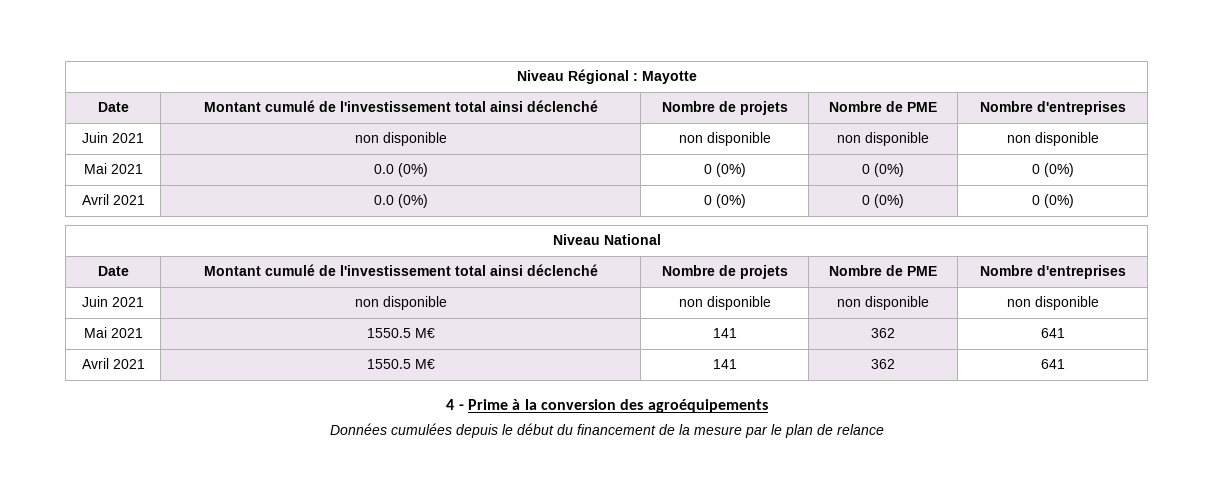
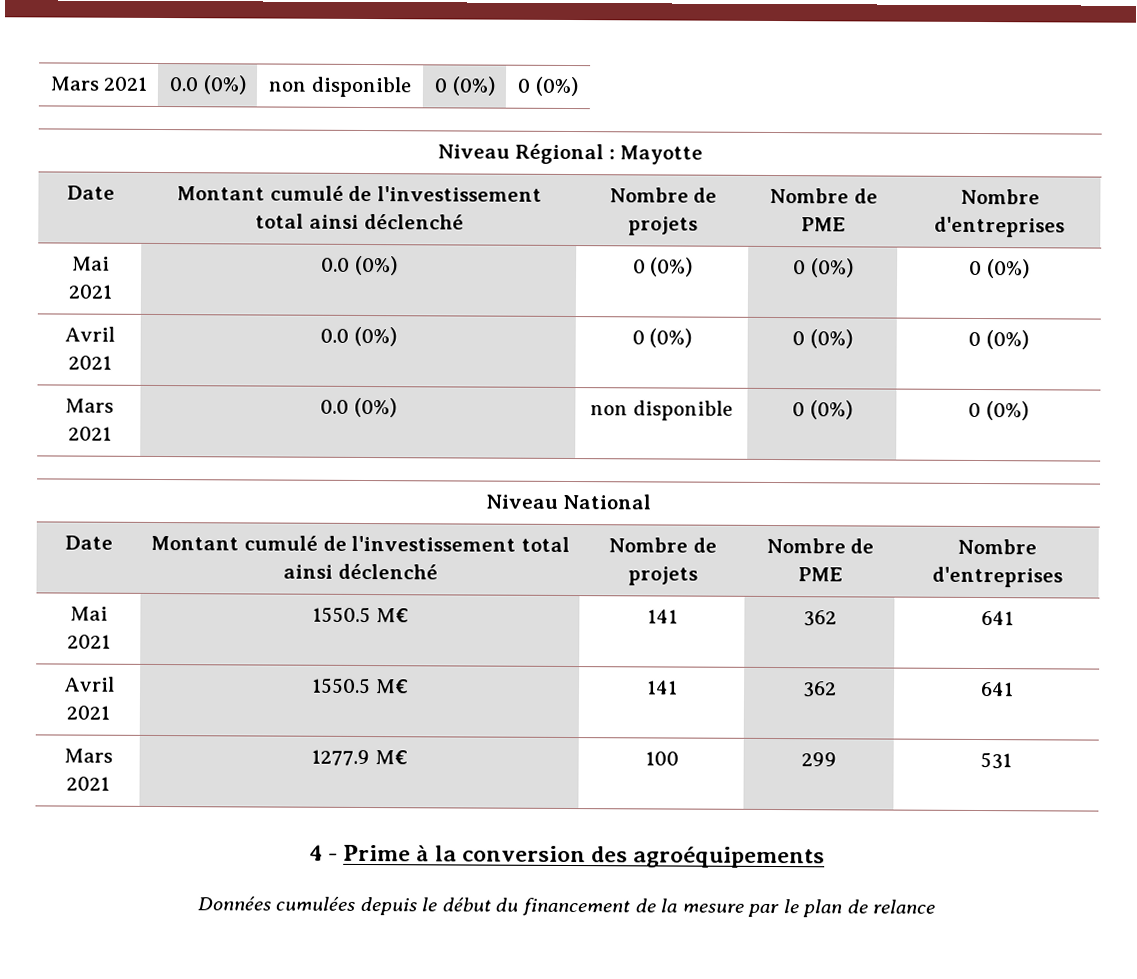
(516, 75) none -> [49,76,149,91] [169,75,247,95] [268,76,413,98] [434,76,496,96] [517,76,579,97] Mars 2021 | 0.0 (0%) | non disponible | 0 (0%) | 0 (0%) //
[82,132,144,143] [354,132,447,146] [678,132,771,146] [837,132,929,146] [1006,132,1099,146] // Juin 2021 | non disponible | non disponible | non disponible | non disponible -> (1065, 227) none
(1074, 201) none -> [65,398,114,413] [67,426,112,441] [320,397,397,418] [590,400,734,421] [792,400,853,420] [968,401,1029,421] // Mars 2021 | 0.0 (0%) | non disponible | 0 (0%) | 0 (0%)
[82,296,144,307] [354,296,447,310] [678,296,771,310] [837,296,929,310] [1006,296,1099,310] // Juin 2021 | non disponible | non disponible | non disponible | non disponible -> (1063, 577) none
(1065, 364) none -> [63,748,113,763] [66,776,110,791] [311,749,408,767] [644,751,679,766] [801,752,837,767] [980,752,1012,770] // Mars 2021 | 1277.9 M€ | 100 | 299 | 531

